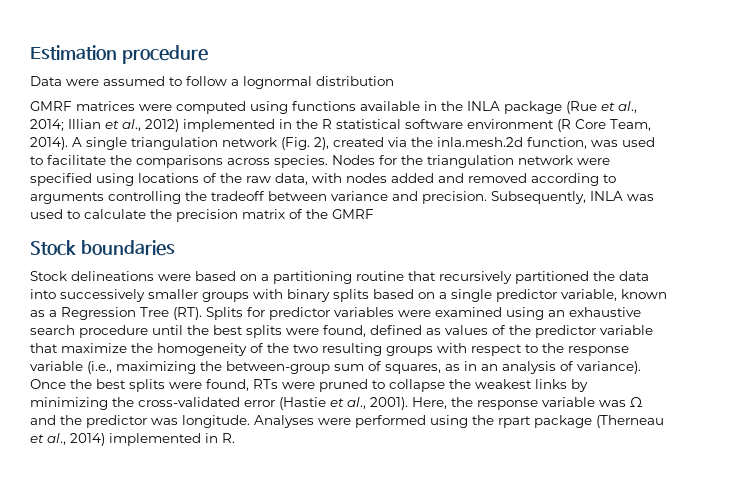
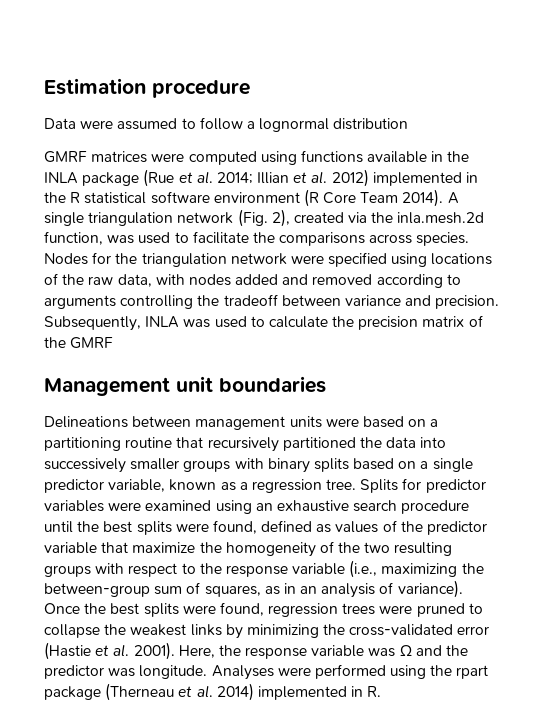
[618,101,637,113] al., -> [196,171,213,184] al.
[122,119,141,131] al., -> [311,171,328,184] al.
[610,119,651,131] Team, -> [360,192,399,203] Team
[30,240,76,256] Stock -> [44,376,213,396] Management unit
[30,271,154,281] Stock delineations -> [44,416,322,430] Delineations between management units
[61,307,202,320] Regression Tree (RT). -> [251,479,357,493] regression tree.
[253,379,278,389] RTs -> [268,603,376,617] regression trees
[347,397,366,409] al., -> [113,644,130,657] al.
[47,433,66,445] al., -> [196,685,213,698] al.

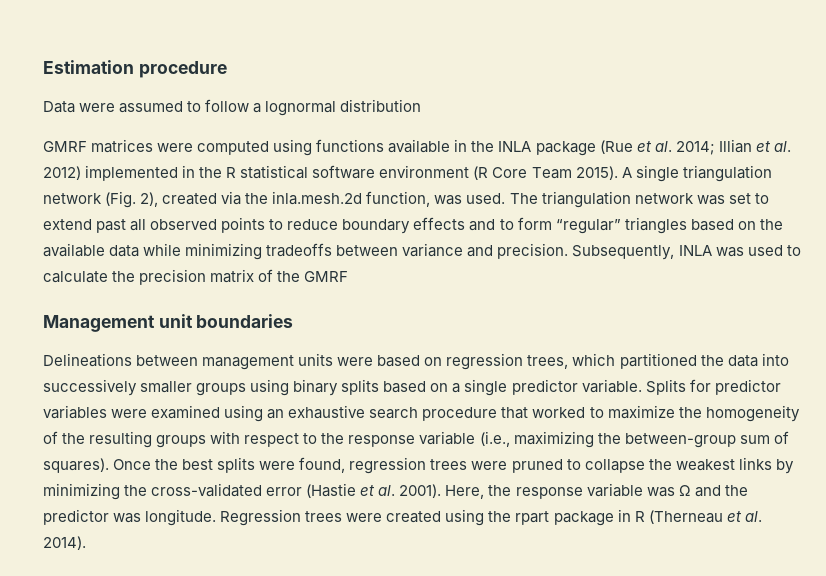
[402,189,444,207] 2014). -> [575,166,618,180] 2015).
[138,231,470,246] [44,252,493,267] [44,273,461,288] [44,294,278,309] used to facilitate the comparisons across species. Nodes for the triangulation network were specified using locations of the raw data, with nodes added and removed according to arguments controlling the tradeoff -> [466,191,769,208] [43,217,783,234] [43,243,333,260] used. The triangulation network was set to extend past all observed points to reduce boundary effects and to form “regular” triangles based on the available data while minimizing tradeoffs
[430,419,439,427] [44,437,279,452] a partitioning routine that recursively -> [446,353,616,370] regression trees, which
[234,458,264,469] with -> [250,379,290,396] using
[108,479,357,493] variable, known as a regression tree. -> [581,379,642,393] variable.
[44,520,488,535] [44,542,129,554] until the best splits were found, defined as values of the predictor variable that -> [501,407,604,419] that worked to
[364,542,391,553] two -> (86, 438) none
[204,580,463,598] squares, as in an analysis of variance). -> [43,458,109,473] squares).
[211,664,386,680] Analyses were performed -> [220,509,442,526] Regression trees were created
(101, 693) none -> [617,509,645,522] in R
[216,683,382,701] 2014) implemented in R. -> [43,536,86,550] 2014).

